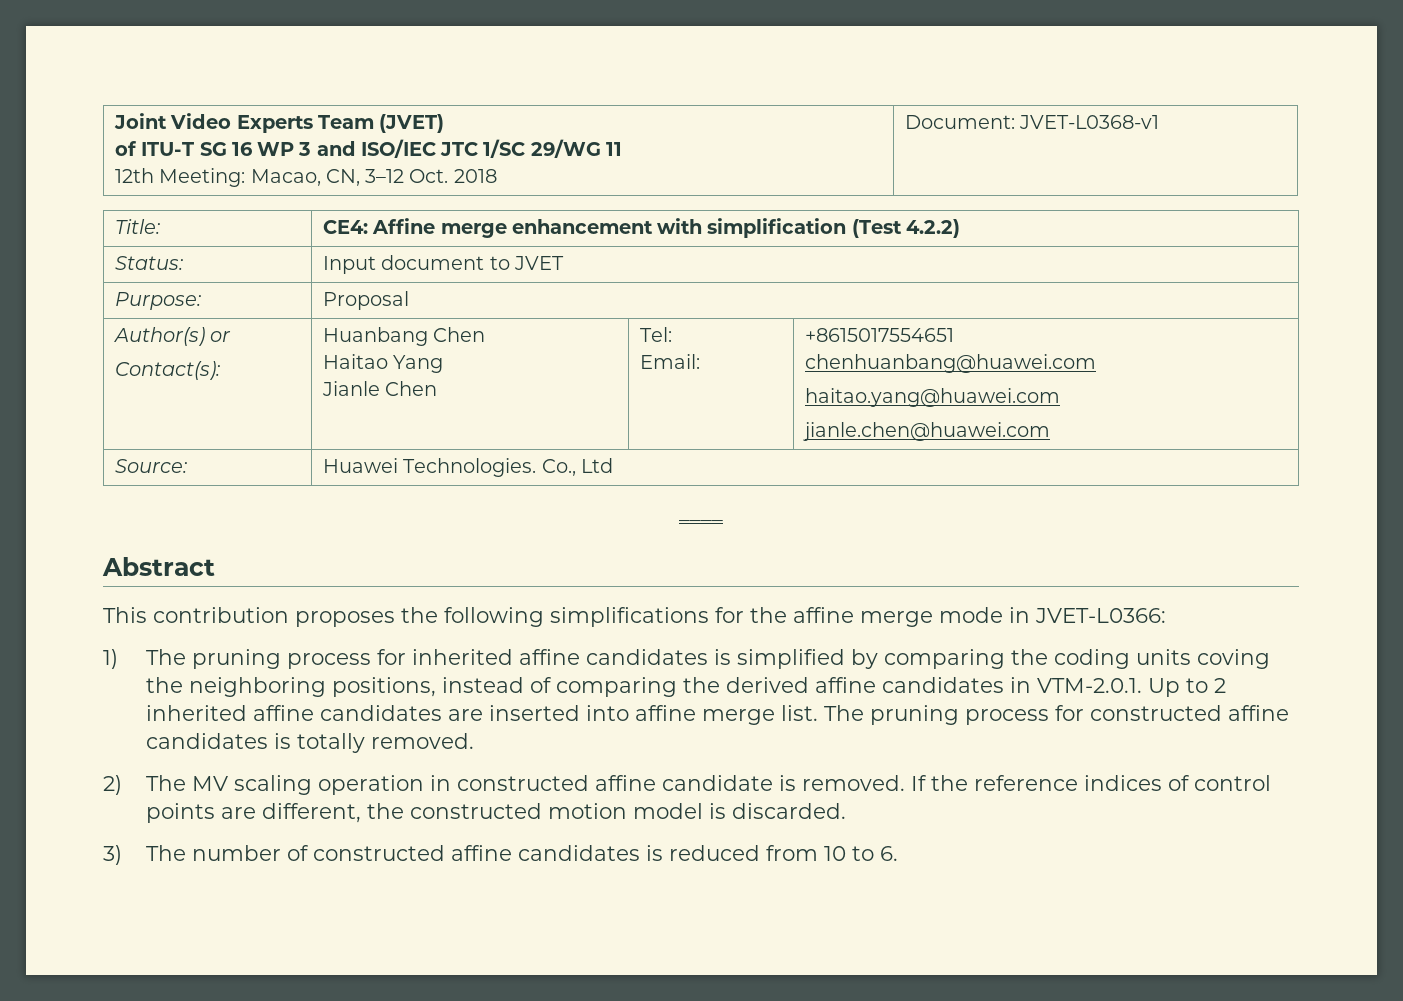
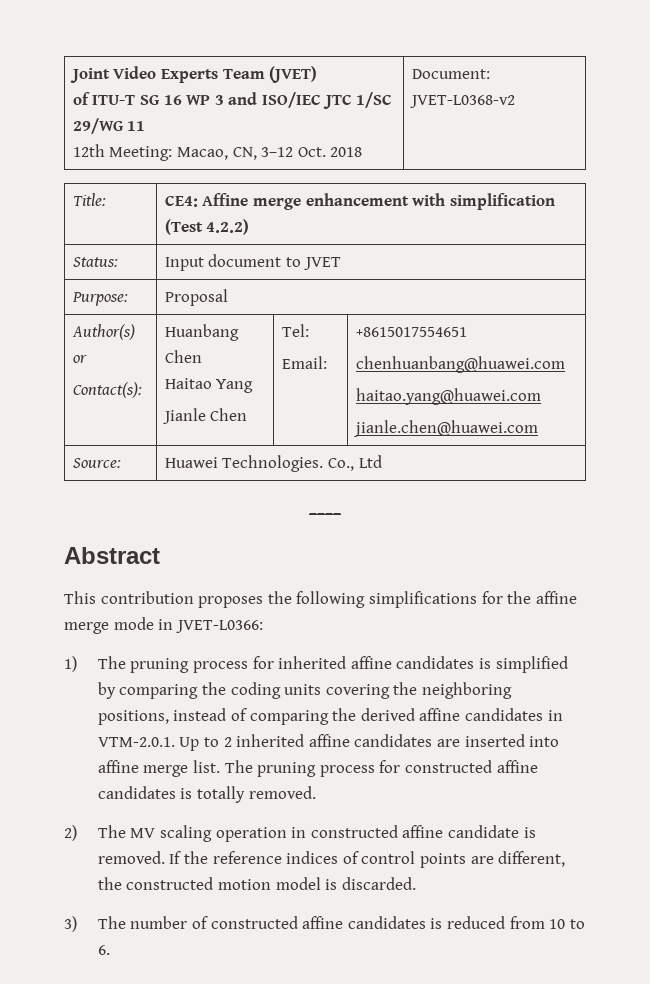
[1019,115,1160,129] JVET-L0368-v1 -> [409,95,515,108] JVET-L0368-v2
[1196,649,1270,669] coving -> [325,684,390,699] covering

